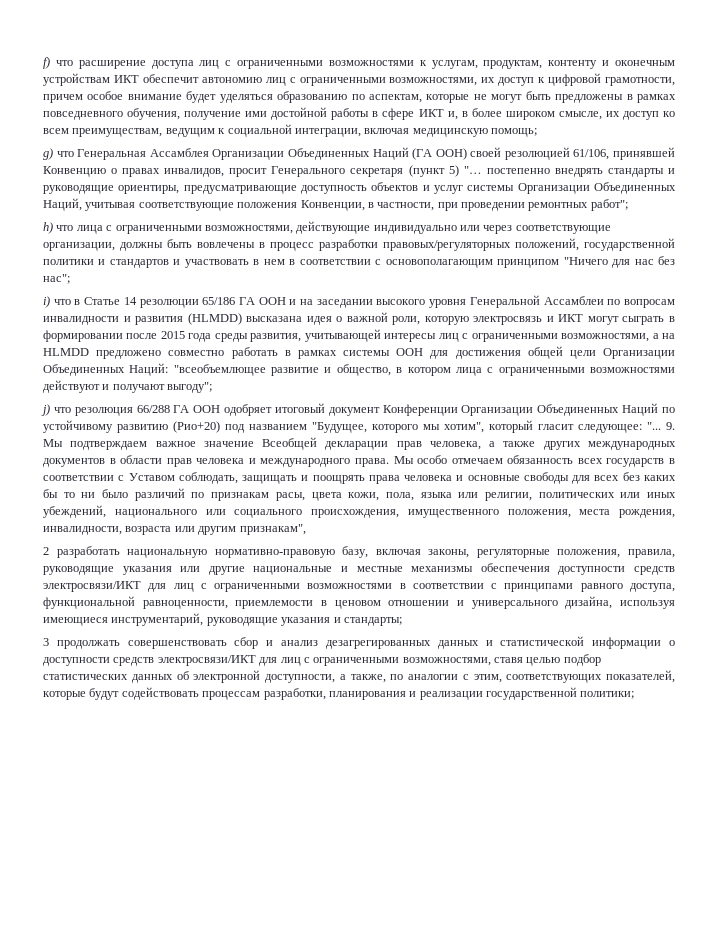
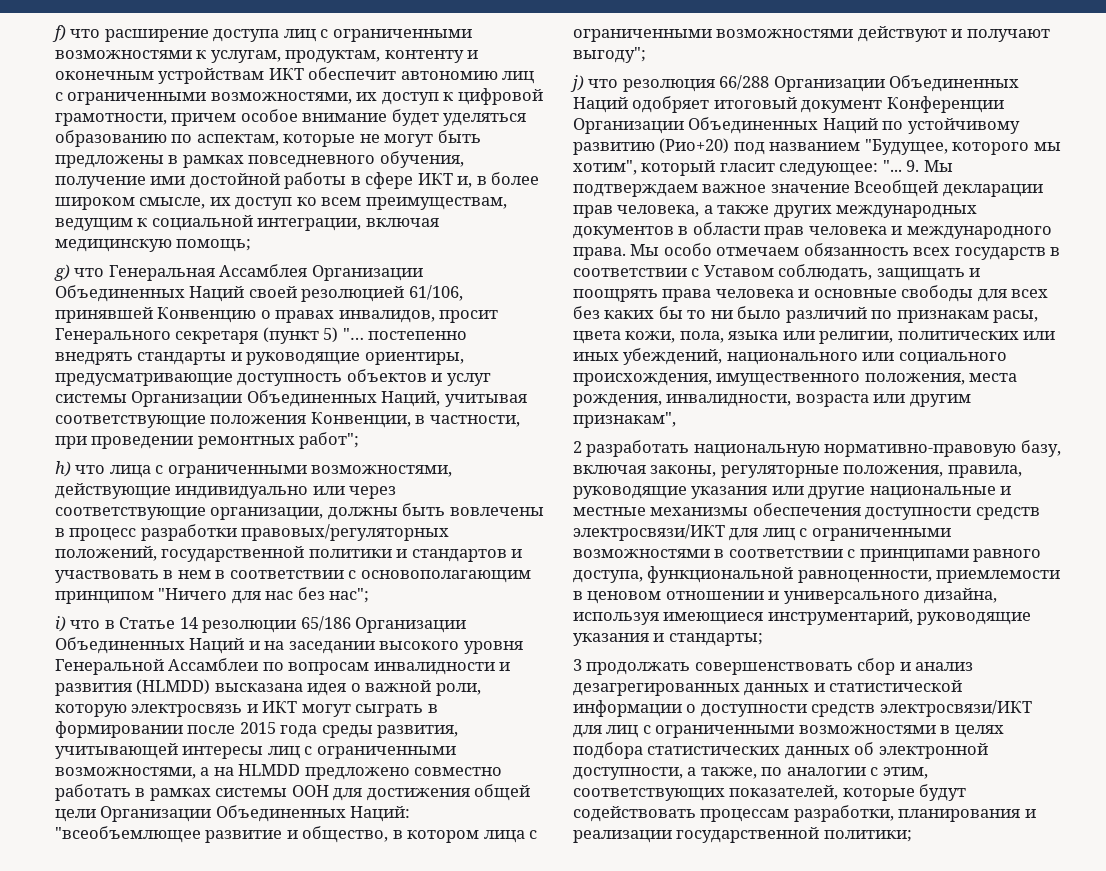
[412,148,467,160] (ГА ООН) -> (245, 294) none
[238,297,286,305] ГА ООН -> [355,617,467,633] [55,637,245,654] Организации Объединенных Наций
[173,405,221,413] ГА ООН -> [773,75,1020,92] [573,97,628,113] Организации Объединенных Наций
[402,654,601,666] возможностями, ставя целью подбор -> [798,725,1004,738] [573,742,643,759] возможностями в целях подбора

